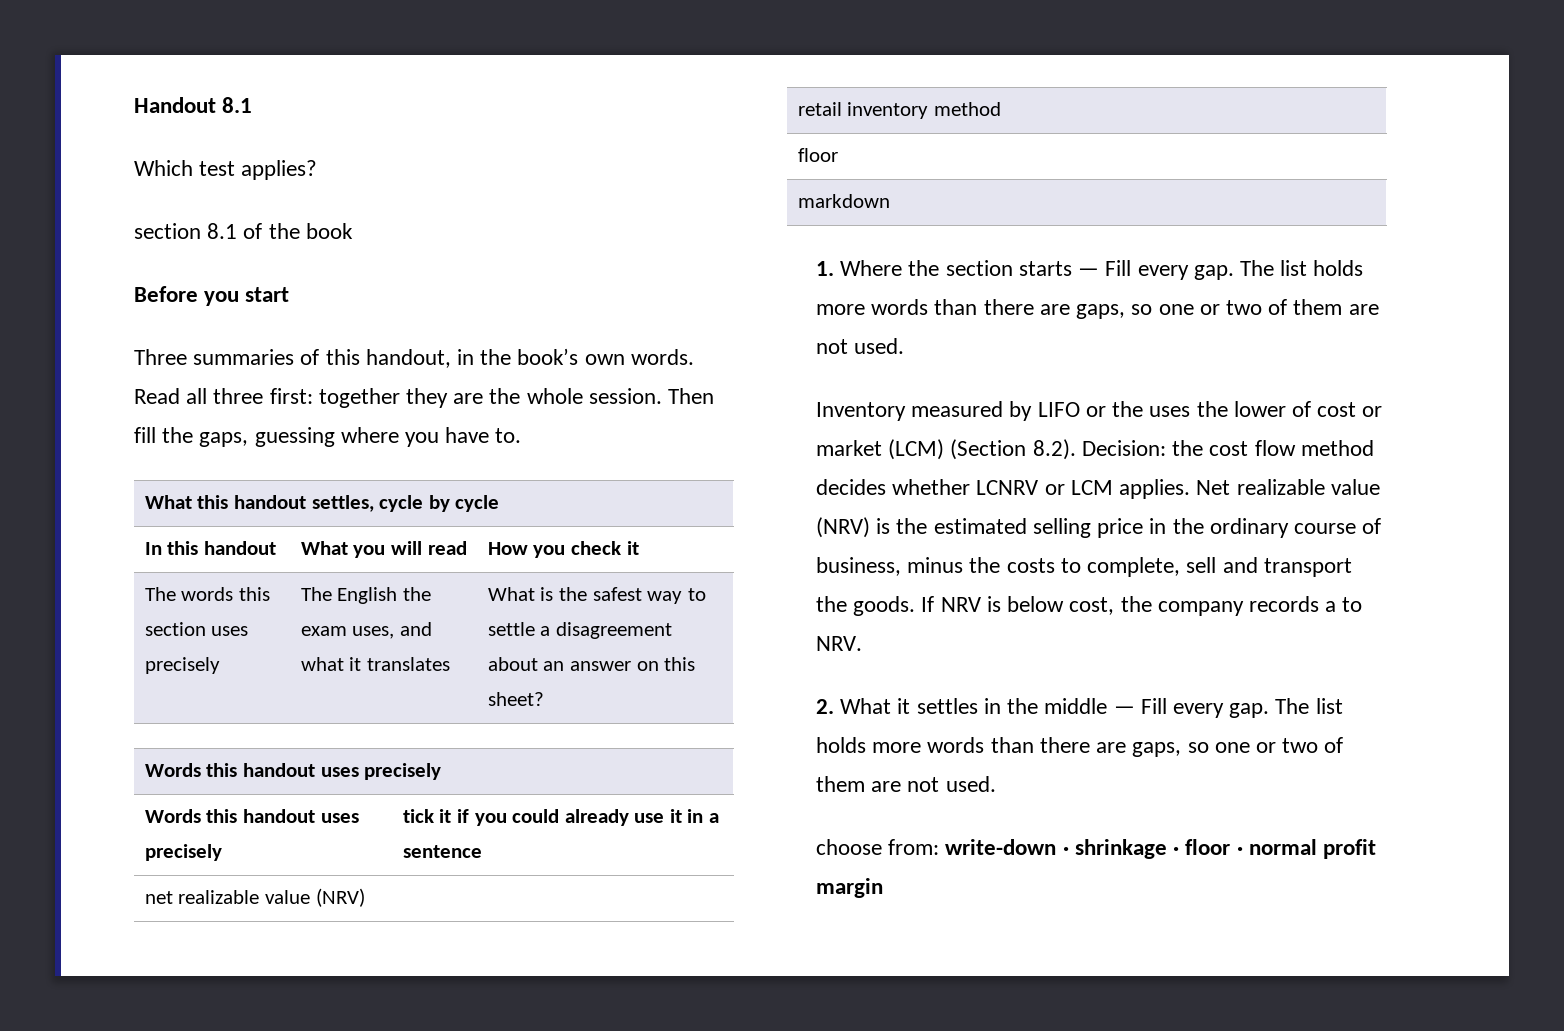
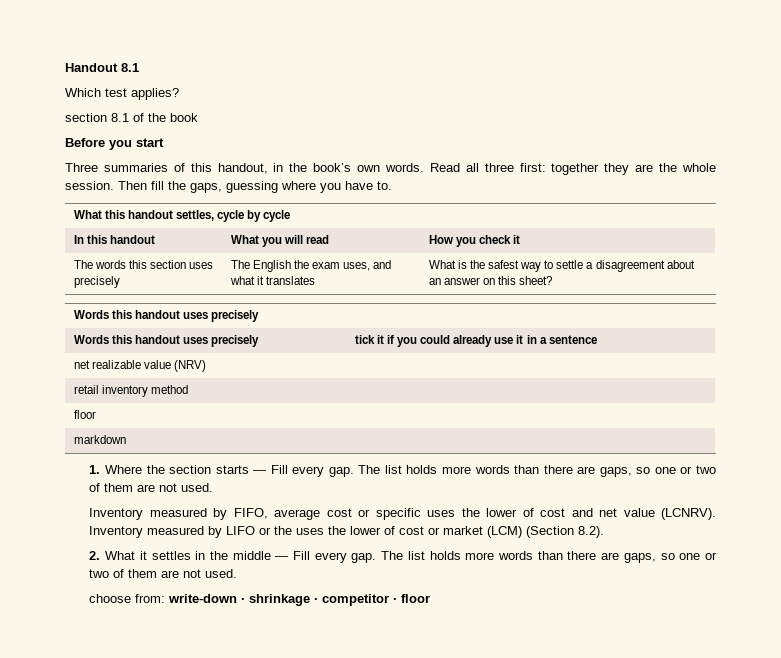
(1033, 411) none -> [233,508,717,520] [89,526,223,538] FIFO, average cost or specific uses the lower of cost and net value (LCNRV). Inventory measured by
[1081,440,1374,456] [816,479,1380,499] [816,517,1382,538] [816,557,1352,577] [816,596,1363,616] [816,636,863,651] Decision: the cost flow method decides whether LCNRV or LCM applies. Net realizable value (NRV) is the estimated selling price in the ordinary course of business, minus the costs to complete, sell and transport the goods. If NRV is below cost, the company records a to NRV. -> (605, 532) none
[1185,839,1376,859] [816,878,884,898] floor · normal profit margin -> [322,594,431,606] competitor · floor

